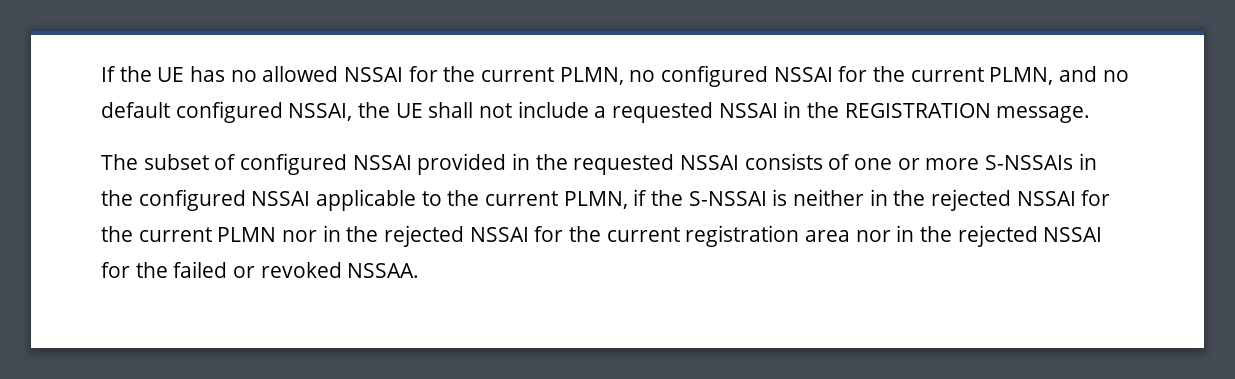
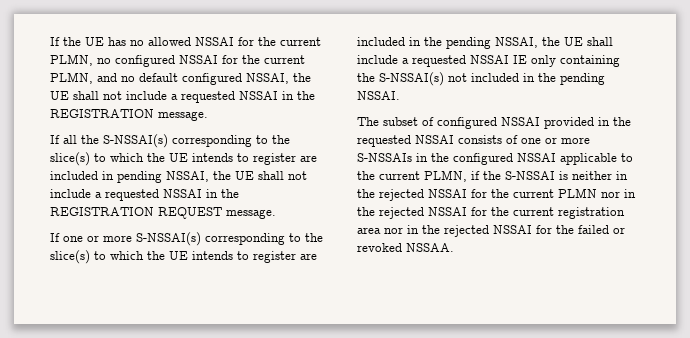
(1091, 114) none -> [50,134,290,148] [50,152,317,166] [50,171,307,183] [50,189,239,201] [50,207,276,219] [50,232,323,246] [50,250,317,264] [357,37,613,49] [357,55,620,67] [357,72,605,86] [357,91,400,100] // If all the S-NSSAI(s) corresponding to the slice(s) to which the UE intends to register are included in pending NSSAI, the UE shall not include a requested NSSAI in the REGISTRATION REQUEST message. // If one or more S-NSSAI(s) corresponding to the slice(s) to which the UE intends to register are included in the pending NSSAI, the UE shall include a requested NSSAI IE only containing the S-NSSAI(s) not included in the pending NSSAI.

